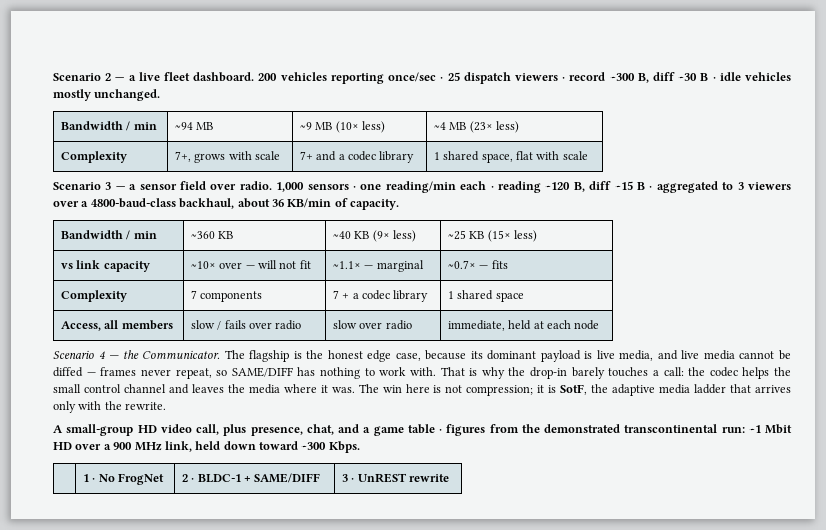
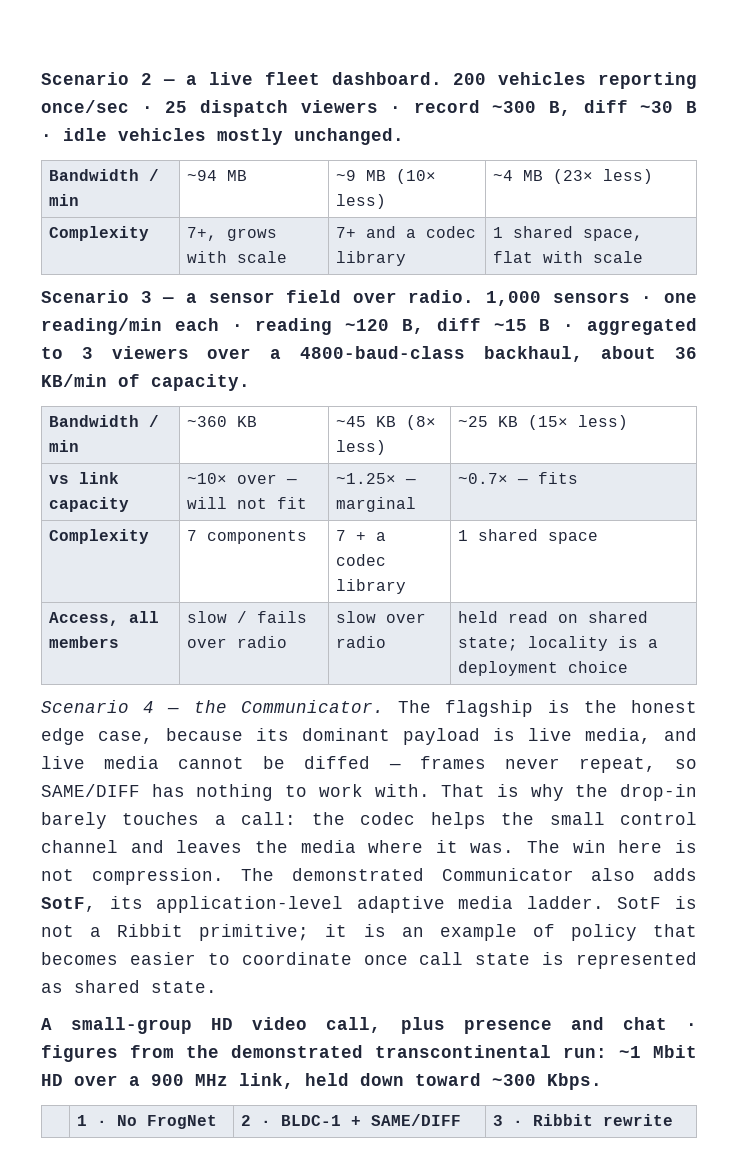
[332,230,390,242] ~40 KB (9× -> [335,415,436,430] ~45 KB (8×
[332,261,361,269] ~1.1× -> [335,473,396,484] ~1.25×
[447,320,600,331] immediate, held at each node -> [457,611,648,623] [457,636,658,651] [457,661,628,676] held read on shared state; locality is a deployment choice
[466,384,791,396] [53,401,167,413] compression; it is SotF, the adaptive media ladder that arrives only with the rewrite. -> [91,868,697,885] [41,896,697,913] [41,924,698,941] [41,952,697,969] [41,980,217,993] compression. The demonstrated Communicator also adds SotF, its application-level adaptive media ladder. SotF is not a Ribbit primitive; it is an example of policy that becomes easier to coordinate once call state is represented as shared state.
[250,424,435,436] presence, chat, and a game table -> [463,1017,667,1034] presence and chat
[357,473,407,483] UnREST -> [532,1114,593,1126] Ribbit

